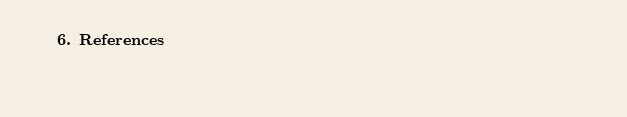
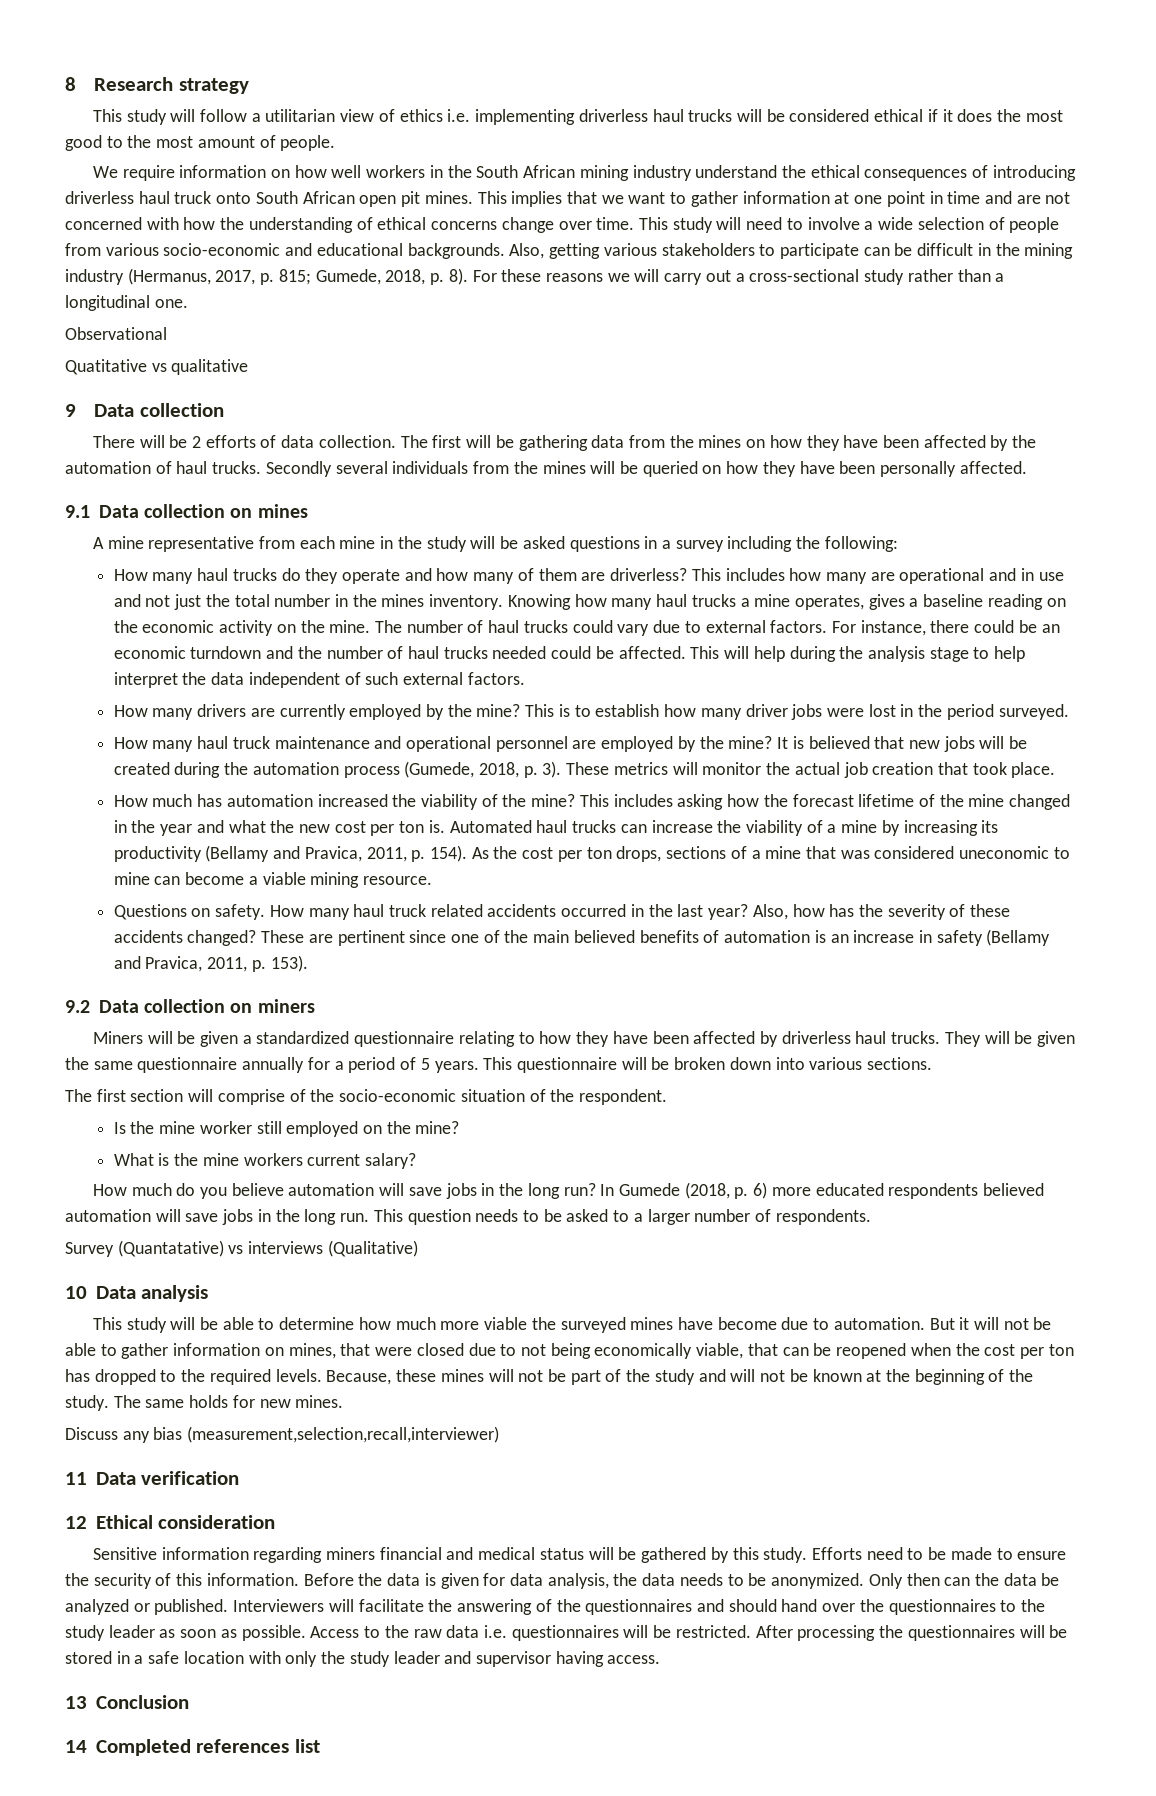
[56,34,164,45] 6. References -> [65,77,249,94] [92,109,1063,125] [65,135,336,151] [92,165,1076,181] [65,191,1071,207] [65,217,1060,233] [65,243,1074,259] [65,268,1005,285] [65,295,188,311] [65,327,167,340] [65,359,249,375] [65,403,224,417] [92,435,1037,451] [65,461,1027,477] [65,504,308,518] [92,536,898,552] [113,568,1064,584] [113,594,1066,610] [113,620,1060,636] [113,646,1026,662] [113,672,525,688] [113,704,1069,720] [113,736,1028,752] [113,761,1056,778] [113,794,1071,810] [113,820,999,836] [113,845,1070,862] [113,872,433,888] [113,904,1011,920] [113,929,1051,946] [113,955,308,972] [65,999,315,1013] [92,1031,1076,1047] [65,1057,933,1073] [65,1089,667,1105] [113,1121,460,1137] [113,1153,417,1169] [92,1182,1045,1199] [65,1209,871,1225] [65,1240,418,1257] [65,1285,209,1302] [92,1317,1052,1333] [65,1343,1074,1359] [65,1369,1034,1385] [65,1395,344,1411] [65,1426,500,1443] [65,1471,240,1485] [65,1515,276,1529] [92,1547,1067,1563] [65,1573,1060,1589] [65,1599,1046,1615] [65,1625,1068,1641] [65,1651,661,1667] [65,1695,189,1709] [65,1739,320,1756] 8 Research strategy // This study will follow a utilitarian view of ethics i.e. implementing driverless haul trucks will be considered ethical if it does the most good to the most amount of people. // We require information on how well workers in the South African mining industry understand the ethical consequences of introducing driverless haul truck onto South African open pit mines. This implies that we want to gather information at one point in time and are not concerned with how the understanding of ethical concerns change over time. This study will need to involve a wide selection of people from various socio-economic and educational backgrounds. Also, getting various stakeholders to participate can be difficult in the mining industry (Hermanus, 2017, p. 815; Gumede, 2018, p. 8). For these reasons we will carry out a cross-sectional study rather than a longitudinal one. // Observational // Quatitative vs qualitative // 9 Data collection // There will be 2 efforts of data collection. The first will be gathering data from the mines on how they have been affected by the automation of haul trucks. Secondly several individuals from the mines will be queried on how they have been personally affected. // 9.1 Data collection on mines // A mine representative from each mine in the study will be asked questions in a survey including the following: // How many haul trucks do they operate and how many of them are driverless? This includes how many are operational and in use and not just the total number in the mines inventory. Knowing how many haul trucks a mine operates, gives a baseline reading on the economic activity on the mine. The number of haul trucks could vary due to external factors. For instance, there could be an economic turndown and the number of haul trucks needed could be affected. This will help during the analysis stage to help interpret the data independent of such external factors. // How many drivers are currently employed by the mine? This is to establish how many driver jobs were lost in the period surveyed. // How many haul truck maintenance and operational personnel are employed by the mine? It is believed that new jobs will be created during the automation process (Gumede, 2018, p. 3). These metrics will monitor the actual job creation that took place. // How much has automation increased the viability of the mine? This includes asking how the forecast lifetime of the mine changed in the year and what the new cost per ton is. Automated haul trucks can increase the viability of a mine by increasing its productivity (Bellamy and Pravica, 2011, p. 154). As the cost per ton drops, sections of a mine that was considered uneconomic to mine can become a viable mining resource. // Questions on safety. How many haul truck related accidents occurred in the last year? Also, how has the severity of these accidents changed? These are pertinent since one of the main believed benefits of automation is an increase in safety (Bellamy and Pravica, 2011, p. 153). // 9.2 Data collection on miners // Miners will be given a standardized questionnaire relating to how they have been affected by driverless haul trucks. They will be given the same questionnaire annually for a period of 5 years. This questionnaire will be broken down into various sections. // The first section will comprise of the socio-economic situation of the respondent. // Is the mine worker still employed on the mine? // What is the mine workers current salary? // How much do you believe automation will save jobs in the long run? In Gumede (2018, p. 6) more educated respondents believed automation will save jobs in the long run. This question needs to be asked to a larger number of respondents. // Survey (Quantatative) vs interviews (Qualitative) // 10 Data analysis // This study will be able to determine how much more viable the surveyed mines have become due to automation. But it will not be able to gather information on mines, that were closed due to not being economically viable, that can be reopened when the cost per ton has dropped to the required levels. Because, these mines will not be part of the study and will not be known at the beginning of the study. The same holds for new mines. // Discuss any bias (measurement,selection,recall,interviewer) // 11 Data verification // 12 Ethical consideration // Sensitive information regarding miners financial and medical status will be gathered by this study. Efforts need to be made to ensure the security of this information. Before the data is given for data analysis, the data needs to be anonymized. Only then can the data be analyzed or published. Interviewers will facilitate the answering of the questionnaires and should hand over the questionnaires to the study leader as soon as possible. Access to the raw data i.e. questionnaires will be restricted. After processing the questionnaires will be stored in a safe location with only the study leader and supervisor having access. // 13 Conclusion // 14 Completed references list

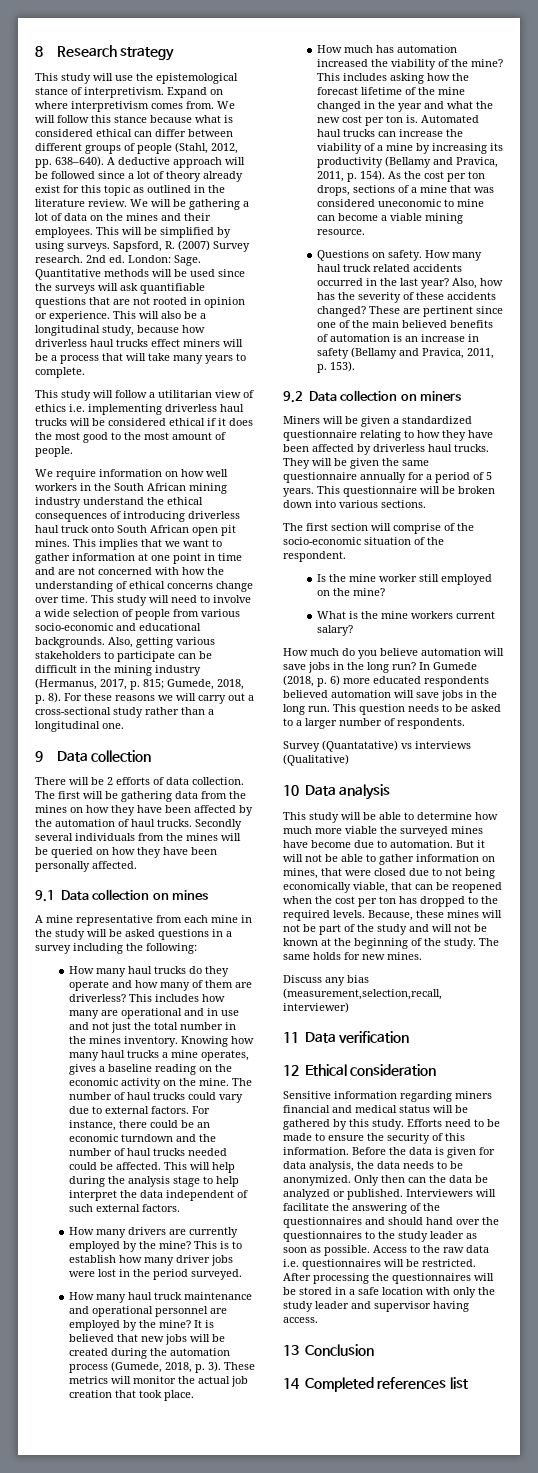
(249, 86) none -> [35,73,238,84] [35,87,223,98] [35,101,235,112] [35,115,233,123] [35,129,233,137] [35,142,238,154] [35,156,245,168] [35,171,243,182] [35,185,225,196] [35,199,249,210] [35,213,211,221] [35,227,231,238] [35,240,250,252] [35,255,201,266] [35,269,245,280] [35,283,205,294] [35,297,245,308] [35,311,206,322] [35,325,205,336] [35,339,243,347] [35,353,246,364] [35,367,85,378] // This study will use the epistemological stance of interpretivism. Expand on where interpretivism comes from. We will follow this stance because what is considered ethical can differ between different groups of people (Stahl, 2012, pp. 638–640). A deductive approach will be followed since a lot of theory already exist for this topic as outlined in the literature review. We will be gathering a lot of data on the mines and their employees. This will be simplified by using surveys. Sapsford, R. (2007) Survey research. 2nd ed. London: Sage. Quantitative methods will be used since the surveys will ask quantifiable questions that are not rooted in opinion or experience. This will also be a longitudinal study, because how driverless haul trucks effect miners will be a process that will take many years to complete.
[65,327,167,340] [65,359,249,375] // Observational // Quatitative vs qualitative -> (124, 726) none

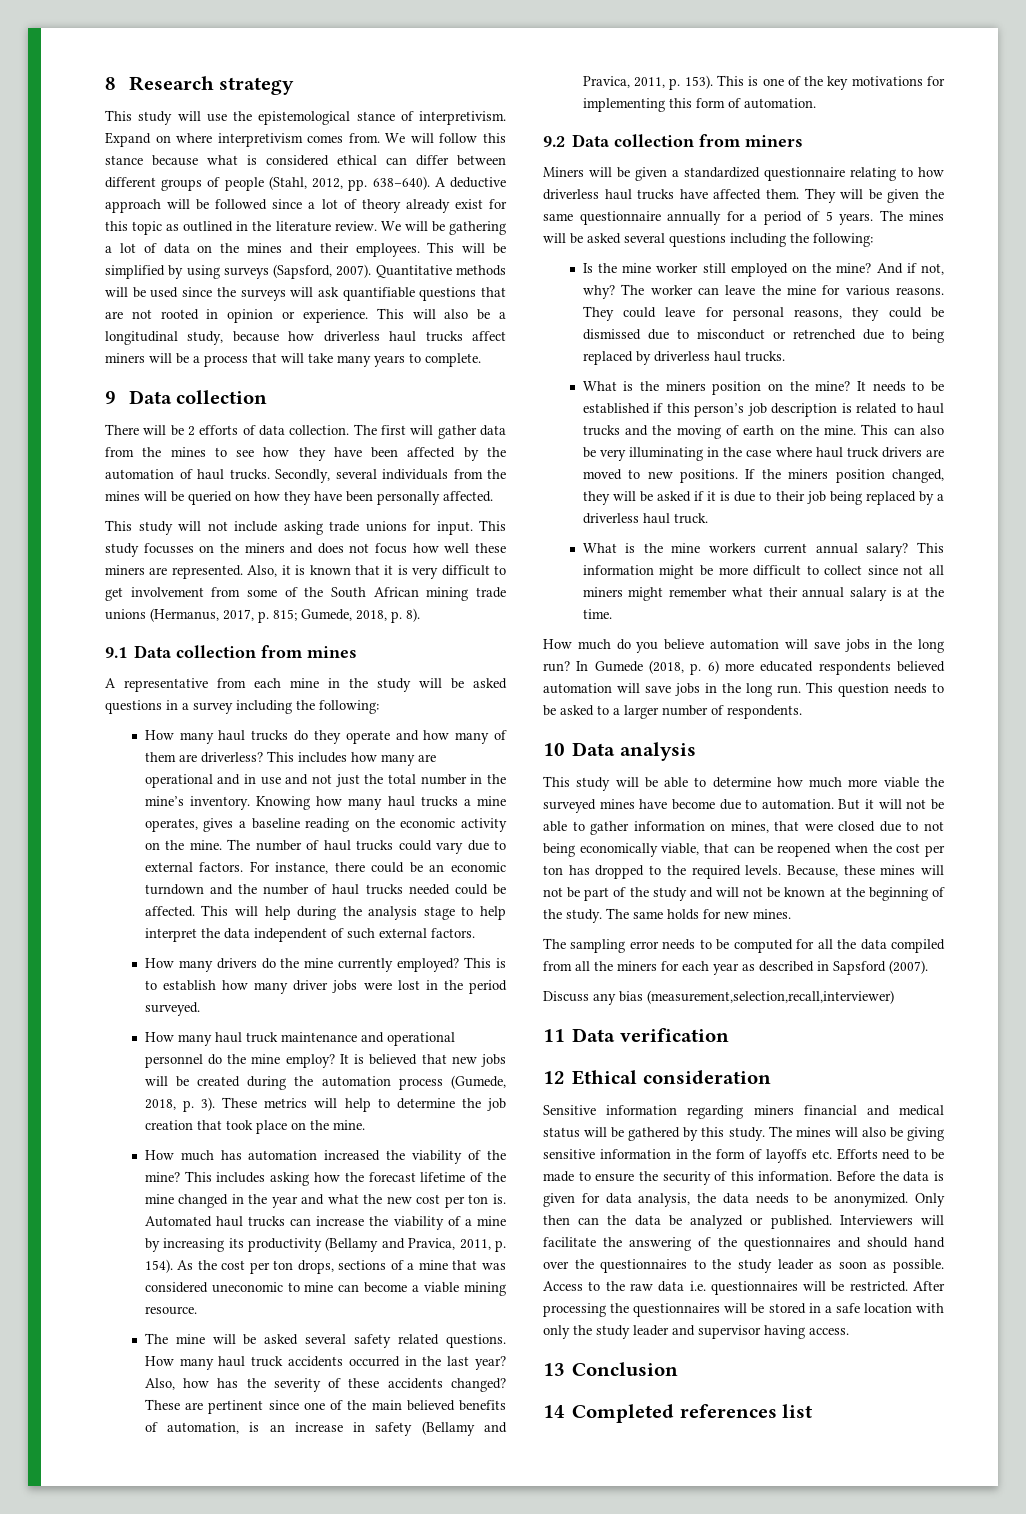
[67,240,250,252] [35,255,201,266] surveys. Sapsford, R. (2007) Survey research. 2nd ed. London: Sage. -> [223,264,372,279] surveys (Sapsford, 2007).
[151,339,180,347] effect -> [472,331,506,341] affect
[35,390,254,401] [35,404,244,415] [35,418,253,426] [35,432,226,443] [35,446,73,457] [35,469,228,480] [35,483,227,494] [35,497,203,508] [35,511,240,522] [35,525,236,536] [35,539,222,550] [35,553,242,564] [35,567,224,575] [35,581,253,592] [35,595,251,606] [35,609,240,620] [35,623,201,631] [35,637,215,648] [35,651,212,662] [35,665,201,676] [35,678,244,690] [35,692,254,704] [35,707,214,718] [35,721,124,732] // This study will follow a utilitarian view of ethics i.e. implementing driverless haul trucks will be considered ethical if it does the most good to the most amount of people. // We require information on how well workers in the South African mining industry understand the ethical consequences of introducing driverless haul truck onto South African open pit mines. This implies that we want to gather information at one point in time and are not concerned with how the understanding of ethical concerns change over time. This study will need to involve a wide selection of people from various socio-economic and educational backgrounds. Also, getting various stakeholders to participate can be difficult in the mining industry (Hermanus, 2017, p. 815; Gumede, 2018, p. 8). For these reasons we will carry out a cross-sectional study rather than a longitudinal one. -> (481, 360) none
[105,791,172,802] be gathering -> [437,425,477,439] gather
[70,807,83,813] on -> [214,447,255,457] to see
[195,819,242,830] Secondly -> [275,469,330,483] Secondly,
(137, 865) none -> [105,520,506,535] [105,543,506,557] [105,565,507,579] [105,587,506,601] [105,608,420,623] // This study will not include asking trade unions for input. This study focusses on the miners and does not focus how well these miners are represented. Also, it is known that it is very difficult to get involvement from some of the South African mining trade unions (Hermanus, 2017, p. 815; Gumede, 2018, p. 8).
[152,893,169,900] on -> [261,645,304,658] from
[46,915,73,923] mine -> (116, 683) none
[88,1036,121,1044] mines -> [144,796,184,806] mine’s
[168,1227,238,1238] [68,1241,191,1252] are currently employed by the mine? -> [261,958,460,972] do the mine currently employed?
[209,1308,227,1314] [68,1320,191,1331] are employed by the mine? -> [207,1054,335,1068] do the mine employ?
[132,1376,248,1387] [68,1390,194,1401] monitor the actual job creation that took place. -> [344,1098,506,1112] [144,1120,365,1134] help to determine the job creation that took place on the mine.
[316,250,482,261] [316,264,410,272] Questions on safety. How many haul truck related -> [144,1333,506,1348] [144,1356,284,1370] The mine will be asked several safety related questions. How many haul truck
[329,334,390,342] automation -> [167,1422,240,1434] automation,
(355, 366) none -> [716,75,945,90] [582,98,816,112] This is one of the key motivations for implementing this form of automation.
[400,394,417,401] on -> [699,134,742,147] from
[442,430,493,441] [283,444,489,455] they have been affected by driverless haul trucks. -> [543,189,799,200] driverless haul trucks have affected them.
[317,486,495,497] [283,500,426,508] [283,523,474,534] [283,537,444,545] [283,551,346,562] This questionnaire will be broken down into various sections. // The first section will comprise of the socio-economic situation of the respondent. -> [879,210,944,221] [543,233,873,247] The mines will be asked several questions including the following:
(385, 592) none -> [876,263,945,275] [582,284,944,299] [582,306,944,321] [582,329,944,343] [582,351,785,365] [582,381,944,395] [582,403,944,417] [582,424,944,439] [582,447,944,461] [582,469,944,483] [582,491,945,505] [582,513,708,524] And if not, why? The worker can leave the mine for various reasons. They could leave for personal reasons, they could be dismissed due to misconduct or retrenched due to being replaced by driverless haul trucks. // What is the miners position on the mine? It needs to be established if this person’s job description is related to haul trucks and the moving of earth on the mine. This can also be very illuminating in the case where haul truck drivers are moved to new positions. If the miners position changed, they will be asked if it is due to their job being replaced by a driverless haul truck.
(495, 615) none -> [815,543,858,554] annual
(353, 630) none -> [917,542,944,553] [582,565,945,579] [582,587,944,601] [582,609,612,619] This information might be more difficult to collect since not all miners might remember what their annual salary is at the time.
[283,740,471,752] [283,754,349,766] // Survey (Quantatative) vs interviews (Qualitative) -> (802, 712) none
(422, 956) none -> [543,938,945,953] [543,960,928,975] // The sampling error needs to be computed for all the data compiled from all the miners for each year as described in Sapsford (2007).
(404, 1124) none -> [768,1126,944,1141] [543,1149,832,1163] The mines will also be giving sensitive information in the form of layoffs etc.

